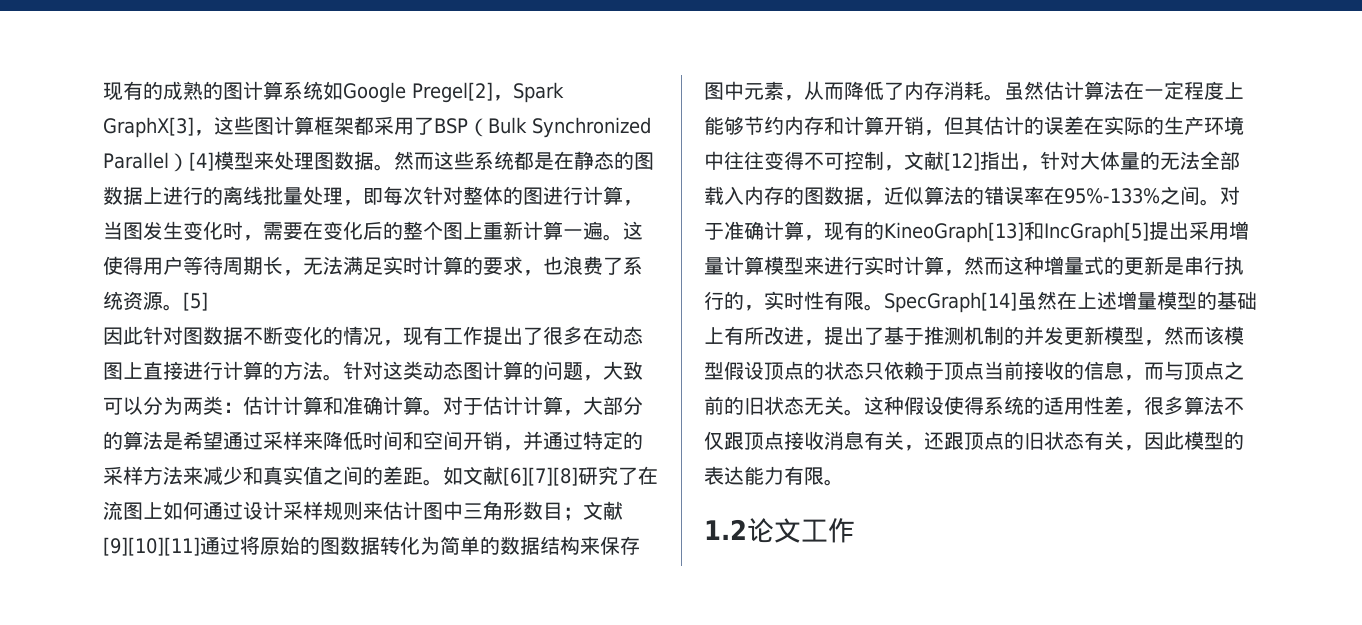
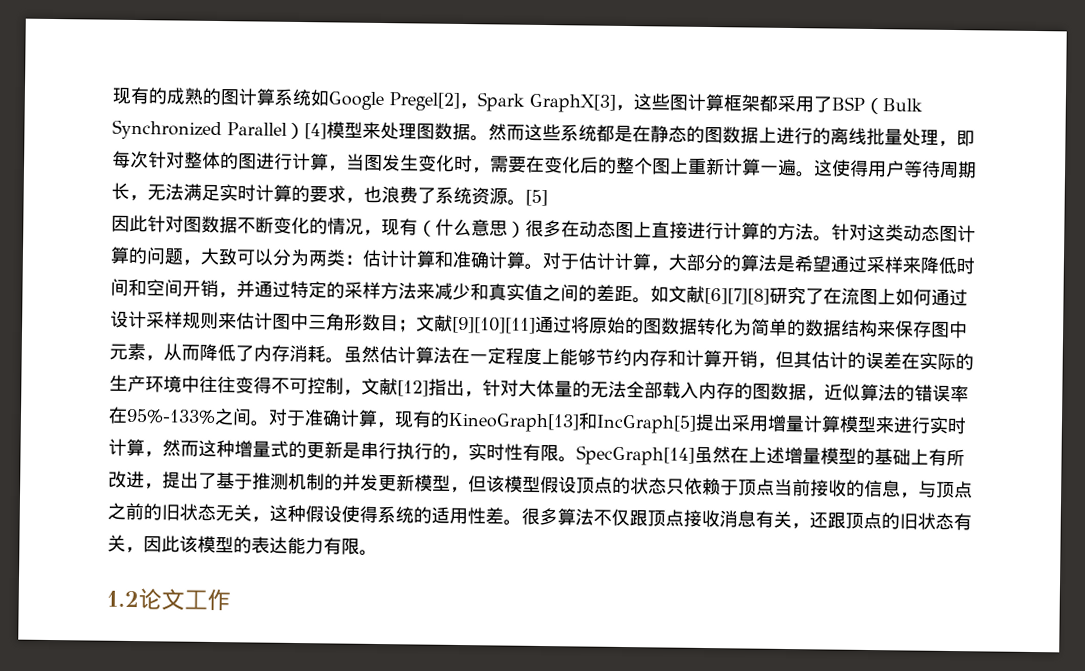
[443,326,543,345] 工作提出了 -> [417,218,526,238] （什么意思）
[1164,326,1204,345] 然而 -> [468,475,487,493] 但
[1144,362,1164,380] 而 -> (919, 495) none
[844,409,864,416] 。 -> [251,516,270,523] ，
[1124,410,1144,416] ， -> [503,519,522,526] 。
(1184, 440) none -> [179,535,198,553] 该

